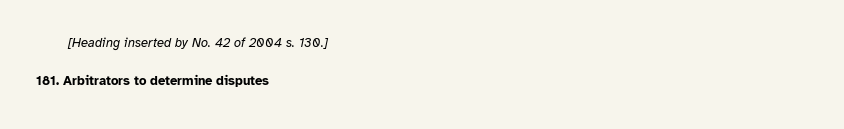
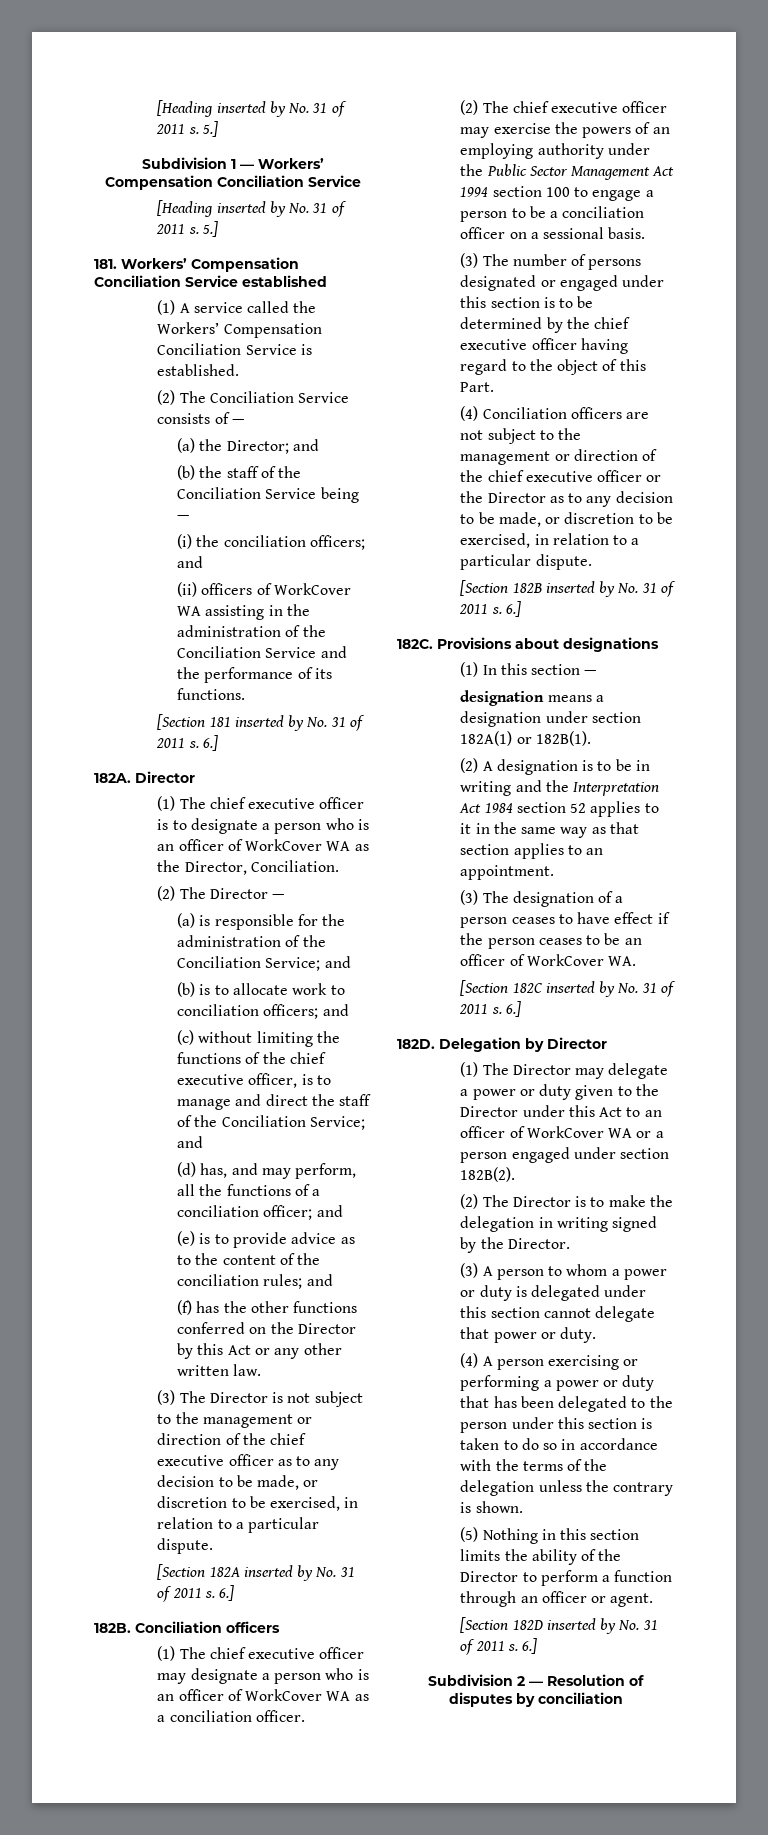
[67,37,330,51] [36,74,269,87] [Heading inserted by No. 42 of 2004 s. 130.] // 181. Arbitrators to determine disputes -> [157,100,347,117] [156,121,218,137] [141,157,324,169] [104,175,361,190] [157,200,347,217] [156,221,218,237] [94,257,299,272] [94,275,327,287] [157,300,317,315] [157,322,322,338] [157,343,312,355] [157,364,240,376] [157,390,350,405] [157,412,244,424] [177,438,320,454] [177,465,302,480] [177,487,359,503] [177,515,190,520] [177,534,366,550] [177,556,204,568] [177,582,352,597] [177,604,311,620] [177,625,326,637] [177,646,347,658] [177,667,333,683] [177,688,246,700] [157,714,366,731] [156,735,218,751] [94,771,195,783] [157,796,365,811] [157,818,370,834] [157,839,369,851] [157,860,339,875] [157,886,285,901] [177,913,346,930] [177,935,326,947] [177,956,351,971] [177,982,345,997] [177,1004,349,1019] [177,1030,341,1047] [177,1052,327,1064] [177,1073,332,1088] [177,1094,372,1110] [177,1115,366,1130] [177,1136,204,1148] [177,1162,357,1179] [177,1184,321,1196] [177,1205,343,1220] [177,1231,355,1248] [177,1253,321,1265] [177,1274,333,1289] [177,1300,358,1315] [177,1322,357,1334] [177,1343,342,1359] [177,1364,262,1376] [157,1390,363,1407] [157,1412,313,1428] [157,1433,307,1445] [157,1454,340,1470] [157,1475,319,1490] [157,1496,359,1511] [157,1517,320,1533] [157,1538,214,1554] [157,1564,355,1581] [157,1585,235,1602] [94,1621,280,1633] [157,1646,365,1661] [157,1668,369,1684] [157,1689,369,1701] [157,1710,305,1722] [460,100,668,115] [460,122,670,138] [460,143,650,159] [460,164,675,180] [460,186,654,201] [460,206,645,222] [460,227,646,239] [460,253,642,270] [460,275,665,291] [460,296,594,308] [460,317,631,333] [460,338,628,354] [460,359,646,375] [460,382,495,392] [460,406,650,421] [460,428,582,444] [460,449,658,465] [460,470,662,482] [460,491,673,507] [460,512,674,527] [460,533,640,548] [460,554,592,570] [460,580,677,597] [459,601,521,617] [397,637,659,652] [460,662,597,677] [460,690,604,706] [460,711,641,727] [460,731,591,746] [460,758,651,775] [460,780,660,796] [459,801,659,817] [460,822,640,838] [460,843,604,859] [460,865,555,880] [460,890,624,907] [460,912,670,928] [460,933,642,949] [460,954,637,966] [460,980,677,997] [459,1001,521,1017] [397,1037,607,1052] [460,1062,669,1079] [460,1084,660,1100] [460,1105,662,1117] [460,1126,664,1138] [460,1147,670,1163] [460,1167,516,1182] [460,1194,674,1209] [460,1216,658,1232] [460,1237,570,1253] [460,1263,668,1280] [460,1285,647,1301] [460,1306,656,1322] [460,1327,597,1343] [460,1353,639,1370] [460,1375,655,1391] [460,1396,673,1412] [460,1417,653,1433] [460,1438,658,1450] [460,1459,608,1471] [460,1480,674,1496] [460,1501,523,1513] [460,1527,640,1544] [460,1549,622,1565] [460,1570,673,1586] [460,1591,654,1607] [460,1617,658,1634] [460,1638,538,1655] [428,1674,644,1686] [448,1692,623,1707] [Heading inserted by No. 31 of 2011 s. 5.] // Subdivision 1 — Workers’ Compensation Conciliation Service // [Heading inserted by No. 31 of 2011 s. 5.] // 181. Workers’ Compensation Conciliation Service established // (1) A service called the Workers’ Compensation Conciliation Service is established. // (2) The Conciliation Service consists of — // (a) the Director; and // (b) the staff of the Conciliation Service being — // (i) the conciliation officers; and // (ii) officers of WorkCover WA assisting in the administration of the Conciliation Service and the performance of its functions. // [Section 181 inserted by No. 31 of 2011 s. 6.] // 182A. Director // (1) The chief executive officer is to designate a person who is an officer of WorkCover WA as the Director, Conciliation. // (2) The Director — // (a) is responsible for the administration of the Conciliation Service; and // (b) is to allocate work to conciliation officers; and // (c) without limiting the functions of the chief executive officer, is to manage and direct the staff of the Conciliation Service; and // (d) has, and may perform, all the functions of a conciliation officer; and // (e) is to provide advice as to the content of the conciliation rules; and // (f) has the other functions conferred on the Director by this Act or any other written law. // (3) The Director is not subject to the management or direction of the chief executive officer as to any decision to be made, or discretion to be exercised, in relation to a particular dispute. // [Section 182A inserted by No. 31 of 2011 s. 6.] // 182B. Conciliation officers // (1) The chief executive officer may designate a person who is an officer of WorkCover WA as a conciliation officer. // (2) The chief executive officer may exercise the powers of an employing authority under the Public Sector Management Act 1994 section 100 to engage a person to be a conciliation officer on a sessional basis. // (3) The number of persons designated or engaged under this section is to be determined by the chief executive officer having regard to the object of this Part. // (4) Conciliation officers are not subject to the management or direction of the chief executive officer or the Director as to any decision to be made, or discretion to be exercised, in relation to a particular dispute. // [Section 182B inserted by No. 31 of 2011 s. 6.] // 182C. Provisions about designations // (1) In this section — // designation means a designation under section 182A(1) or 182B(1). // (2) A designation is to be in writing and the Interpretation Act 1984 section 52 applies to it in the same way as that section applies to an appointment. // (3) The designation of a person ceases to have effect if the person ceases to be an officer of WorkCover WA. // [Section 182C inserted by No. 31 of 2011 s. 6.] // 182D. Delegation by Director // (1) The Director may delegate a power or duty given to the Director under this Act to an officer of WorkCover WA or a person engaged under section 182B(2). // (2) The Director is to make the delegation in writing signed by the Director. // (3) A person to whom a power or duty is delegated under this section cannot delegate that power or duty. // (4) A person exercising or performing a power or duty that has been delegated to the person under this section is taken to do so in accordance with the terms of the delegation unless the contrary is shown. // (5) Nothing in this section limits the ability of the Director to perform a function through an officer or agent. // [Section 182D inserted by No. 31 of 2011 s. 6.] // Subdivision 2 — Resolution of disputes by conciliation

